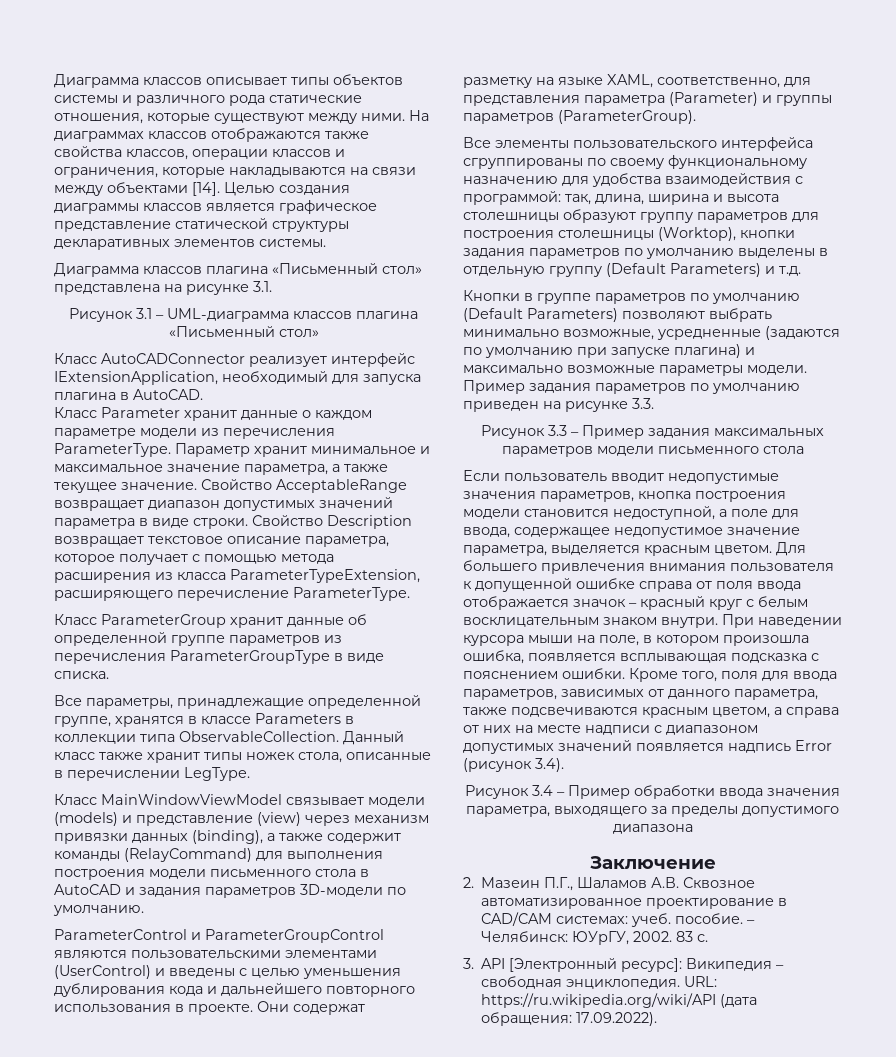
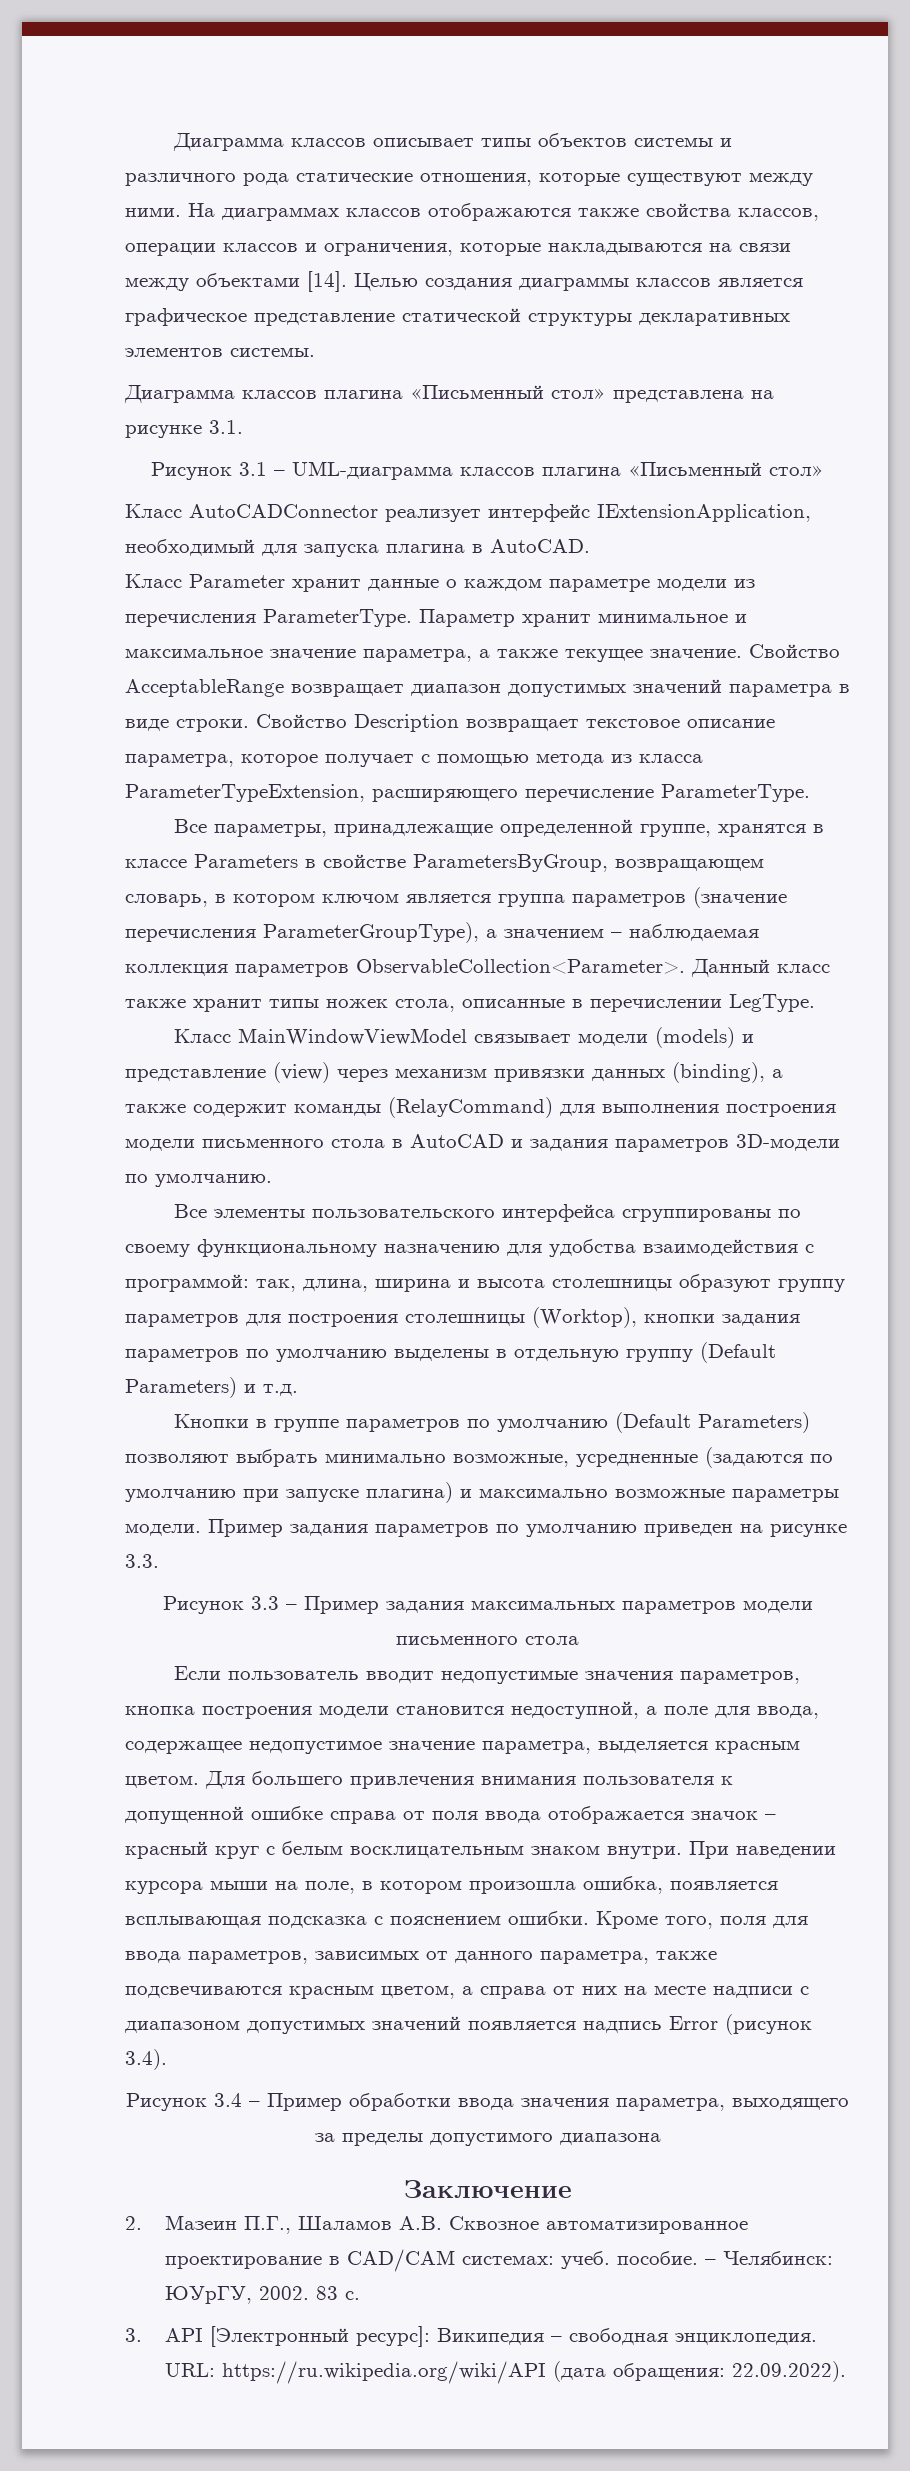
[54,572,151,583] расширения -> (604, 760) none
[54,614,367,628] [54,632,342,646] [54,650,384,664] [54,671,109,679] // Класс ParameterGroup хранит данные об определенной группе параметров из перечисления ParameterGroupType в виде списка. -> (810, 793) none
[54,731,339,744] коллекции типа ObservableCollection. -> [323,854,764,872] [125,887,787,908] [125,922,759,943] [125,959,685,977] свойстве ParametersByGroup, возвращающем словарь, в котором ключом является группа параметров (значение перечисления ParameterGroupType), а значением – наблюдаемая коллекция параметров ObservableCollection<Parameter>.
[54,929,384,943] [54,950,377,959] [54,965,401,979] [54,983,415,997] [54,1001,365,1015] [463,74,811,88] [463,92,832,106] [463,110,696,124] // ParameterControl и ParameterGroupControl являются пользовательскими элементами (UserControl) и введены с целью уменьшения дублирования кода и дальнейшего повторного использования в проекте. Они содержат разметку на языке XAML, соответственно, для представления параметра (Parameter) и группы параметров (ParameterGroup). -> (272, 1180) none
[576,1012,658,1026] 17.09.2022). -> [731,2361,846,2382] 22.09.2022).

